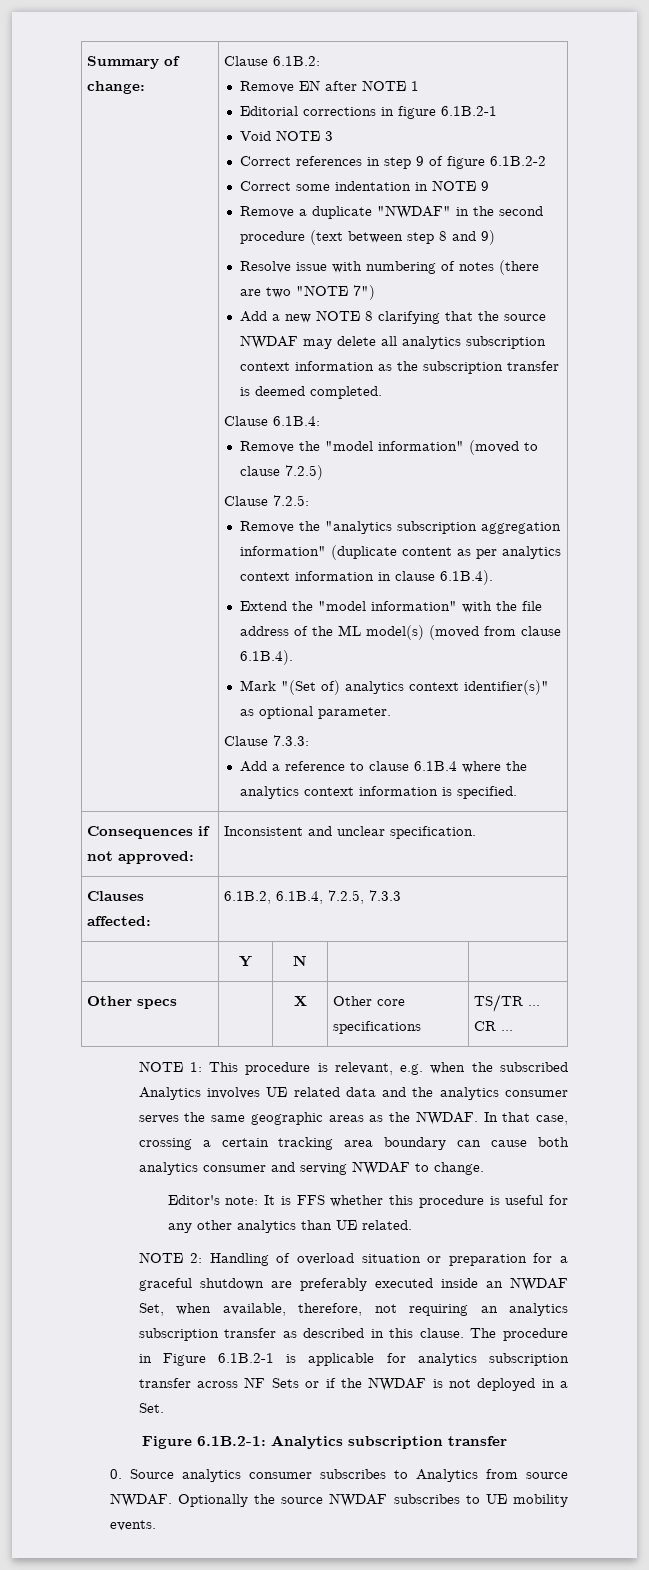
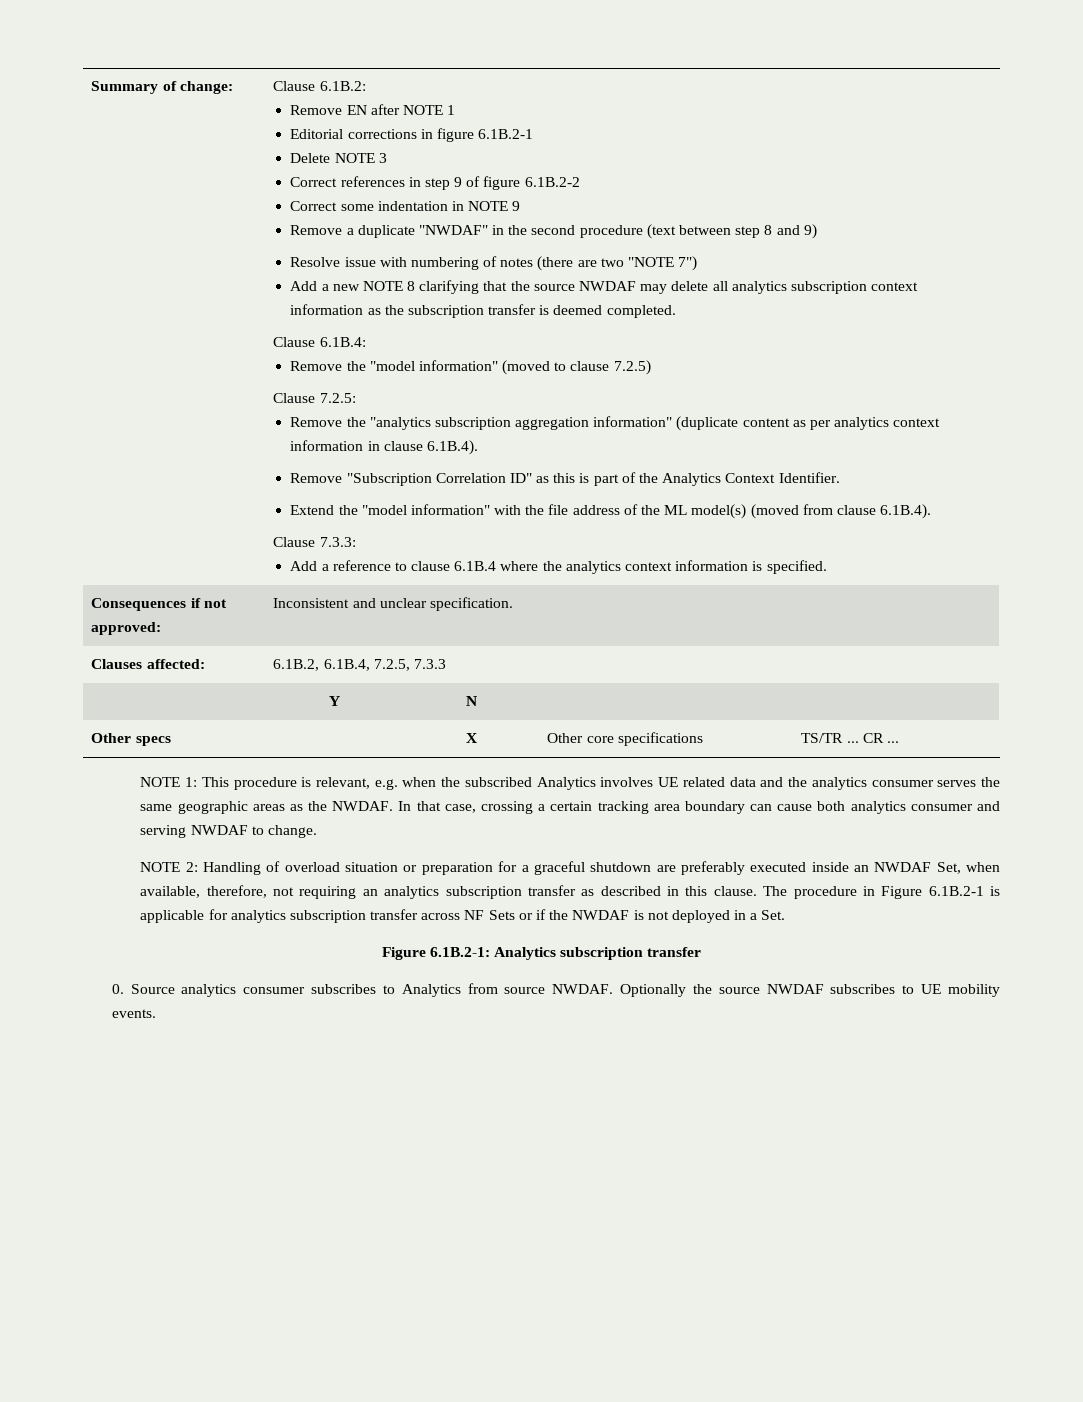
[240,131,272,141] Void -> [290,153,331,163] Delete
(494, 577) none -> [290,472,840,486] // Remove "Subscription Correlation ID" as this is part of the Analytics Context Identifier.
[240,680,550,695] [240,706,392,719] // Mark "(Set of) analytics context identifier(s)" as optional parameter. -> (932, 511) none
[167,1195,568,1208] [167,1220,412,1233] // Editor's note: It is FFS whether this procedure is useful for any other analytics than UE related. -> (317, 831) none

